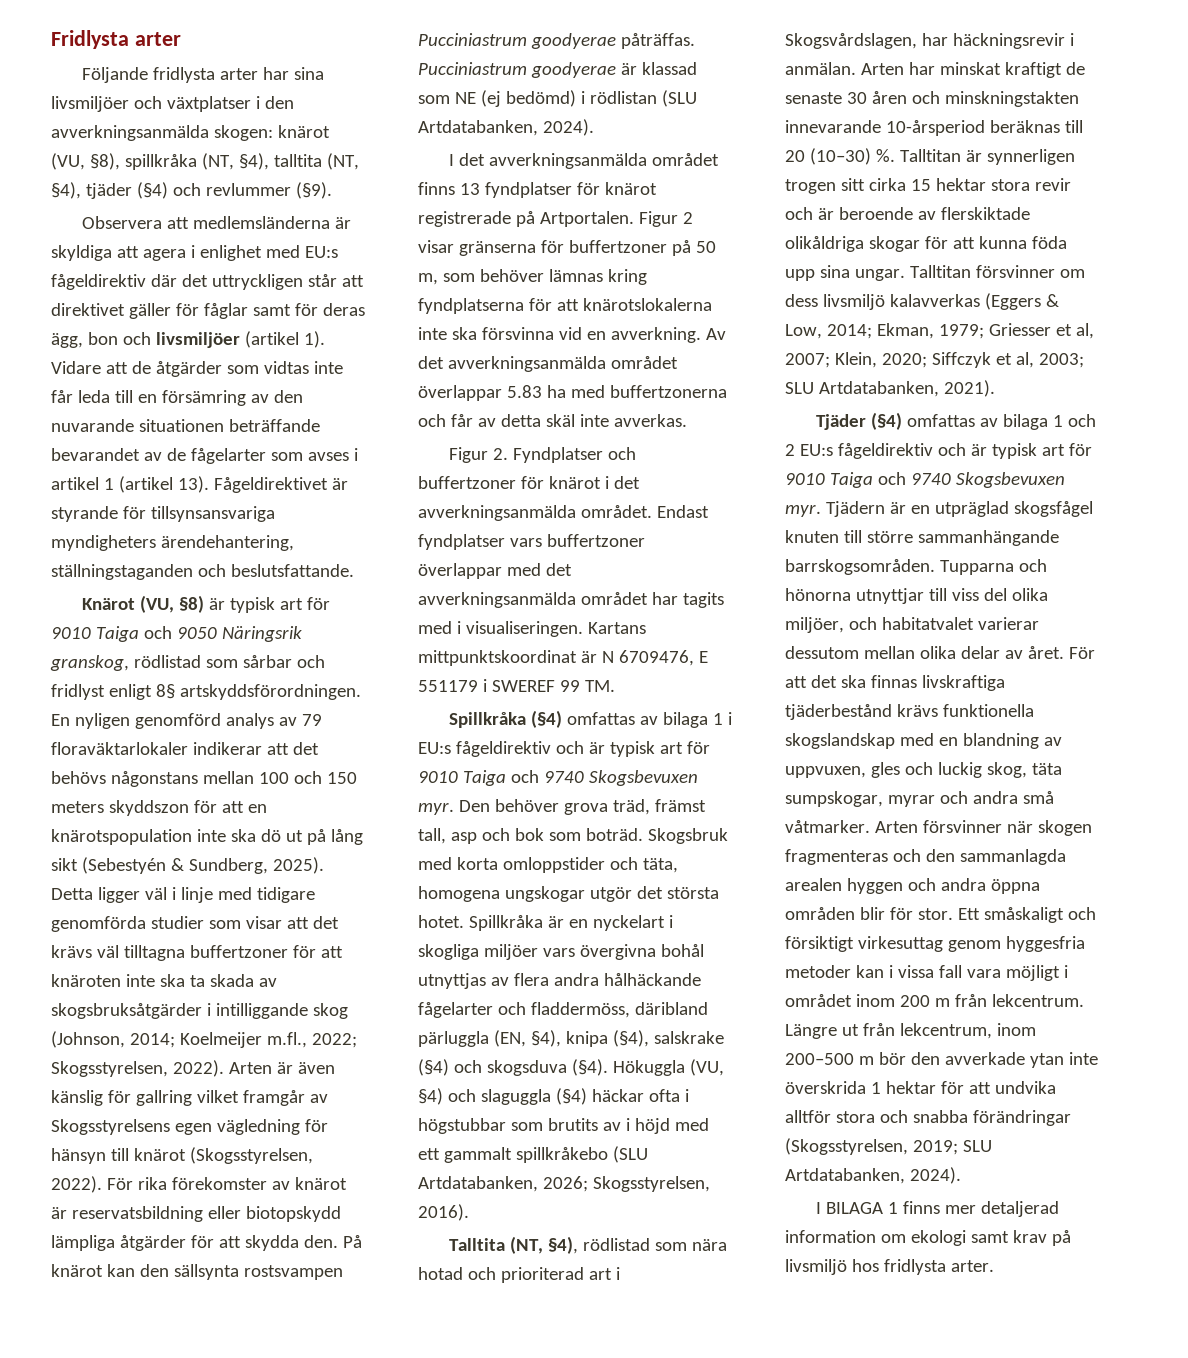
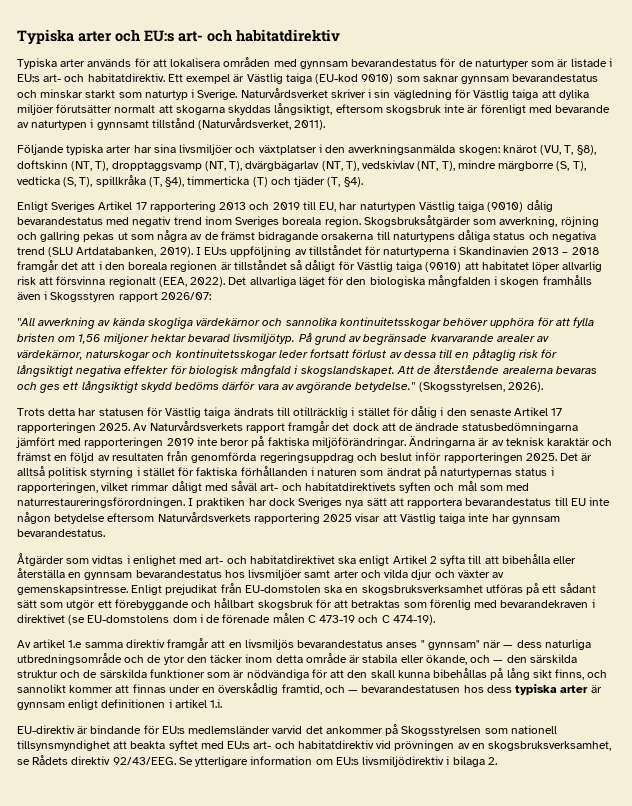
[51,30,181,49] Fridlysta arter -> [17,29,340,45] [17,57,612,69] [17,73,599,84] [17,88,589,100] [17,103,611,115] [17,118,326,130] Typiska arter och EU:s art- och habitatdirektiv // Typiska arter används för att lokalisera områden med gynnsam bevarandestatus för de naturtyper som är listade i EU:s art- och habitatdirektiv. Ett exempel är Västlig taiga (EU-kod 9010) som saknar gynnsam bevarandestatus och minskar starkt som naturtyp i Sverige. Naturvårdsverket skriver i sin vägledning för Västlig taiga att dylika miljöer förutsätter normalt att skogarna skyddas långsiktigt, eftersom skogsbruk inte är förenligt med bevarande av naturtypen i gynnsamt tillstånd (Naturvårdsverket, 2011).
[152,67,215,83] fridlysta -> [66,144,104,155] typiska
[89,153,359,170] [51,182,332,199] [81,216,351,229] [51,245,338,261] [51,274,364,290] [51,303,365,319] [51,331,325,348] [51,361,343,377] [51,390,303,406] [51,419,320,432] [51,448,358,464] [51,476,348,493] [51,506,275,522] [51,535,294,551] [51,564,354,580] [81,595,330,613] [51,626,302,642] [50,655,325,671] [51,684,361,700] [51,713,322,729] [51,742,319,755] [51,771,357,787] [51,800,267,816] [51,829,363,845] [51,857,324,874] [51,887,315,903] [51,916,339,932] [51,945,343,961] [51,974,277,987] [51,1003,348,1019] [51,1031,357,1048] [51,1060,335,1077] [51,1090,328,1106] [51,1119,328,1135] [51,1147,313,1164] [51,1176,347,1193] [51,1206,341,1222] [51,1235,362,1251] [51,1264,343,1280] [418,33,695,49] [418,62,697,78] [418,90,697,107] [418,119,594,136] [448,153,719,169] [418,182,657,198] [418,211,693,227] [418,240,716,256] [418,269,647,285] [418,298,712,314] [418,327,726,343] [418,356,678,372] [418,385,727,401] [418,414,687,427] [448,447,636,463] [418,476,640,489] [418,505,709,521] [418,534,645,550] [418,563,572,579] [418,592,724,608] [418,621,646,637] [418,650,708,666] [418,679,615,692] [448,710,732,728] [418,741,710,757] [418,770,698,786] [418,799,706,815] [418,828,728,844] [418,857,678,873] [418,886,719,902] [418,915,673,931] [418,944,704,960] [418,973,701,989] [418,1002,708,1018] [418,1030,724,1047] [418,1059,724,1076] [418,1088,689,1105] [418,1118,709,1134] [418,1146,648,1163] [418,1176,710,1192] [418,1204,469,1221] [448,1236,727,1254] [418,1267,620,1283] [785,33,1074,49] [785,62,1085,78] [785,91,1079,107] [785,120,1083,136] [785,148,1075,165] [785,178,1071,194] [785,207,1030,220] [785,236,1067,252] [785,265,1085,281] [785,293,1059,310] [785,323,1094,339] [785,352,1084,368] [785,380,995,397] [815,412,1096,430] [785,443,1092,459] [785,472,1065,488] [785,501,1093,517] [785,530,1059,546] [785,559,1047,575] [785,588,1048,604] [785,617,1039,633] [785,646,1095,659] [785,675,1005,691] [785,704,1034,720] [785,733,1062,749] [785,762,1062,778] [785,791,1054,807] [785,820,1092,836] [785,849,1066,865] [785,878,1040,894] [785,907,1096,923] [785,936,1085,952] [785,965,1068,981] [785,994,1084,1007] [785,1023,1036,1039] [785,1052,1098,1068] [785,1081,1056,1094] [785,1110,1071,1126] [785,1138,992,1155] [785,1167,961,1184] [815,1201,1059,1217] [785,1230,1071,1246] [785,1259,994,1275] §8), spillkråka (NT, §4), talltita (NT, §4), tjäder (§4) och revlummer (§9). // Observera att medlemsländerna är skyldiga att agera i enlighet med EU:s fågeldirektiv där det uttryckligen står att direktivet gäller för fåglar samt för deras ägg, bon och livsmiljöer (artikel 1). Vidare att de åtgärder som vidtas inte får leda till en försämring av den nuvarande situationen beträffande bevarandet av de fågelarter som avses i artikel 1 (artikel 13). Fågeldirektivet är styrande för tillsynsansvariga myndigheters ärendehantering, ställningstaganden och beslutsfattande. // Knärot (VU, §8) är typisk art för 9010 Taiga och 9050 Näringsrik granskog, rödlistad som sårbar och fridlyst enligt 8§ artskyddsförordningen. En nyligen genomförd analys av 79 floraväktarlokaler indikerar att det behövs någonstans mellan 100 och 150 meters skyddszon för att en knärotspopulation inte ska dö ut på lång sikt (Sebestyén & Sundberg, 2025). Detta ligger väl i linje med tidigare genomförda studier som visar att det krävs väl tilltagna buffertzoner för att knäroten inte ska ta skada av skogsbruksåtgärder i intilliggande skog (Johnson, 2014; Koelmeijer m.fl., 2022; Skogsstyrelsen, 2022). Arten är även känslig för gallring vilket framgår av Skogsstyrelsens egen vägledning för hänsyn till knärot (Skogsstyrelsen, 2022). För rika förekomster av knärot är reservatsbildning eller biotopskydd lämpliga åtgärder för att skydda den. På knärot kan den sällsynta rostsvampen Pucciniastrum goodyerae påträffas. Pucciniastrum goodyerae är klassad som NE (ej bedömd) i rödlistan (SLU Artdatabanken, 2024). // I det avverkningsanmälda området finns 13 fyndplatser för knärot registrerade på Artportalen. Figur 2 visar gränserna för buffertzoner på 50 m, som behöver lämnas kring fyndplatserna för att knärotslokalerna inte ska försvinna vid en avverkning. Av det avverkningsanmälda området överlappar 5.83 ha med buffertzonerna och får av detta skäl inte avverkas. // Figur 2. Fyndplatser och buffertzoner för knärot i det avverkningsanmälda området. Endast fyndplatser vars buffertzoner överlappar med det avverkningsanmälda området har tagits med i visualiseringen. Kartans mittpunktskoordinat är N 6709476, E 551179 i SWEREF 99 TM. // Spillkråka (§4) omfattas av bilaga 1 i EU:s fågeldirektiv och är typisk art för 9010 Taiga och 9740 Skogsbevuxen myr. Den behöver grova träd, främst tall, asp och bok som boträd. Skogsbruk med korta omloppstider och täta, homogena ungskogar utgör det största hotet. Spillkråka är en nyckelart i skogliga miljöer vars övergivna bohål utnyttjas av flera andra hålhäckande fågelarter och fladdermöss, däribland pärluggla (EN, §4), knipa (§4), salskrake (§4) och skogsduva (§4). Hökuggla (VU, §4) och slaguggla (§4) häckar ofta i högstubbar som brutits av i höjd med ett gammalt spillkråkebo (SLU Artdatabanken, 2026; Skogsstyrelsen, 2016). // Talltita (NT, §4), rödlistad som nära hotad och prioriterad art i Skogsvårdslagen, har häckningsrevir i anmälan. Arten har minskat kraftigt de senaste 30 åren och minskningstakten innevarande 10-årsperiod beräknas till 20 (10–30) %. Talltitan är synnerligen trogen sitt cirka 15 hektar stora revir och är beroende av flerskiktade olikåldriga skogar för att kunna föda upp sina ungar. Talltitan försvinner om dess livsmiljö kalavverkas (Eggers & Low, 2014; Ekman, 1979; Griesser et al, 2007; Klein, 2020; Siffczyk et al, 2003; SLU Artdatabanken, 2021). // Tjäder (§4) omfattas av bilaga 1 och 2 EU:s fågeldirektiv och är typisk art för 9010 Taiga och 9740 Skogsbevuxen myr. Tjädern är en utpräglad skogsfågel knuten till större sammanhängande barrskogsområden. Tupparna och hönorna utnyttjar till viss del olika miljöer, och habitatvalet varierar dessutom mellan olika delar av året. För att det ska finnas livskraftiga tjäderbestånd krävs funktionella skogslandskap med en blandning av uppvuxen, gles och luckig skog, täta sumpskogar, myrar och andra små våtmarker. Arten försvinner när skogen fragmenteras och den sammanlagda arealen hyggen och andra öppna områden blir för stor. Ett småskaligt och försiktigt virkesuttag genom hyggesfria metoder kan i vissa fall vara möjligt i området inom 200 m från lekcentrum. Längre ut från lekcentrum, inom 200–500 m bör den avverkade ytan inte överskrida 1 hektar för att undvika alltför stora och snabba förändringar (Skogsstyrelsen, 2019; SLU Artdatabanken, 2024). // I BILAGA 1 finns mer detaljerad information om ekologi samt krav på livsmiljö hos fridlysta arter. -> [564,145,596,155] [17,160,586,171] [17,175,363,187] [17,200,553,212] [17,215,599,227] [17,230,596,242] [17,245,599,257] [17,260,603,272] [17,275,592,287] [17,291,211,302] [17,317,595,329] [17,333,550,345] [17,349,558,361] [17,365,597,377] [17,381,543,393] [17,406,563,418] [17,421,578,433] [16,436,613,448] [17,451,593,463] [17,466,554,478] [17,481,530,493] [17,497,611,508] [17,512,560,524] [17,529,105,537] [17,553,577,566] [17,568,505,580] [17,583,596,595] [17,598,595,610] [17,613,435,625] [17,638,591,650] [17,653,577,665] [17,668,608,680] [17,683,602,695] [17,699,223,710] [17,724,557,736] [17,740,612,751] [17,755,497,767] T, §8), doftskinn (NT, T), dropptaggsvamp (NT, T), dvärgbägarlav (NT, T), vedskivlav (NT, T), mindre märgborre (S, T), vedticka (S, T), spillkråka (T, §4), timmerticka (T) och tjäder (T, §4). // Enligt Sveriges Artikel 17 rapportering 2013 och 2019 till EU, har naturtypen Västlig taiga (9010) dålig bevarandestatus med negativ trend inom Sveriges boreala region. Skogsbruksåtgärder som avverkning, röjning och gallring pekas ut som några av de främst bidragande orsakerna till naturtypens dåliga status och negativa trend (SLU Artdatabanken, 2019). I EU:s uppföljning av tillståndet för naturtyperna i Skandinavien 2013 – 2018 framgår det att i den boreala regionen är tillståndet så dåligt för Västlig taiga (9010) att habitatet löper allvarlig risk att försvinna regionalt (EEA, 2022). Det allvarliga läget för den biologiska mångfalden i skogen framhålls även i Skogsstyren rapport 2026/07: // "All avverkning av kända skogliga värdekärnor och sannolika kontinuitetsskogar behöver upphöra för att fylla bristen om 1,56 miljoner hektar bevarad livsmiljötyp. På grund av begränsade kvarvarande arealer av värdekärnor, naturskogar och kontinuitetsskogar leder fortsatt förlust av dessa till en påtaglig risk för långsiktigt negativa effekter för biologisk mångfald i skogslandskapet. Att de återstående arealerna bevaras och ges ett långsiktigt skydd bedöms därför vara av avgörande betydelse." (Skogsstyrelsen, 2026). // Trots detta har statusen för Västlig taiga ändrats till otillräcklig i stället för dålig i den senaste Artikel 17 rapporteringen 2025. Av Naturvårdsverkets rapport framgår det dock att de ändrade statusbedömningarna jämfört med rapporteringen 2019 inte beror på faktiska miljöförändringar. Ändringarna är av teknisk karaktär och främst en följd av resultaten från genomförda regeringsuppdrag och beslut inför rapporteringen 2025. Det är alltså politisk styrning i stället för faktiska förhållanden i naturen som ändrat på naturtypernas status i rapporteringen, vilket rimmar dåligt med såväl art- och habitatdirektivets syften och mål som med naturrestaureringsförordningen. I praktiken har dock Sveriges nya sätt att rapportera bevarandestatus till EU inte någon betydelse eftersom Naturvårdsverkets rapportering 2025 visar att Västlig taiga inte har gynnsam bevarandestatus. // Åtgärder som vidtas i enlighet med art- och habitatdirektivet ska enligt Artikel 2 syfta till att bibehålla eller återställa en gynnsam bevarandestatus hos livsmiljöer samt arter och vilda djur och växter av gemenskapsintresse. Enligt prejudikat från EU-domstolen ska en skogsbruksverksamhet utföras på ett sådant sätt som utgör ett förebyggande och hållbart skogsbruk för att betraktas som förenlig med bevarandekraven i direktivet (se EU-domstolens dom i de förenade målen C 473-19 och C 474-19). // Av artikel 1.e samma direktiv framgår att en livsmiljös bevarandestatus anses " gynnsam" när — dess naturliga utbredningsområde och de ytor den täcker inom detta område är stabila eller ökande, och — den särskilda struktur och de särskilda funktioner som är nödvändiga för att den skall kunna bibehållas på lång sikt finns, och sannolikt kommer att finnas under en överskådlig framtid, och — bevarandestatusen hos dess typiska arter är gynnsam enligt definitionen i artikel 1.i. // EU-direktiv är bindande för EU:s medlemsländer varvid det ankommer på Skogsstyrelsen som nationell tillsynsmyndighet att beakta syftet med EU:s art- och habitatdirektiv vid prövningen av en skogsbruksverksamhet, se Rådets direktiv 92/43/EEG. Se ytterligare information om EU:s livsmiljödirektiv i bilaga 2.

